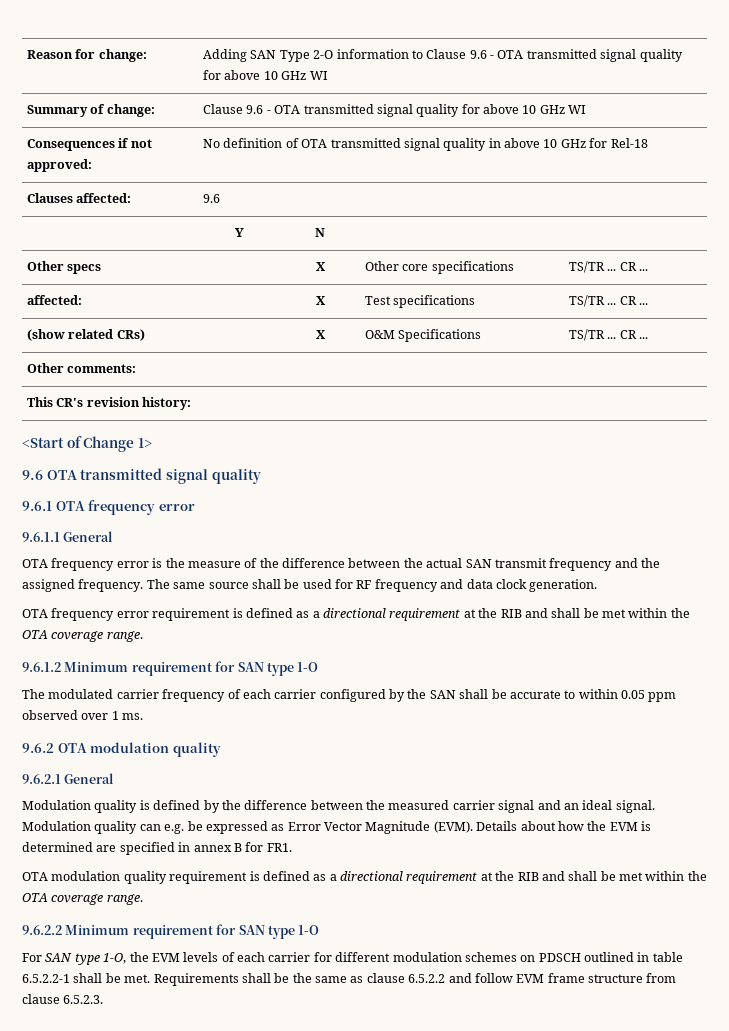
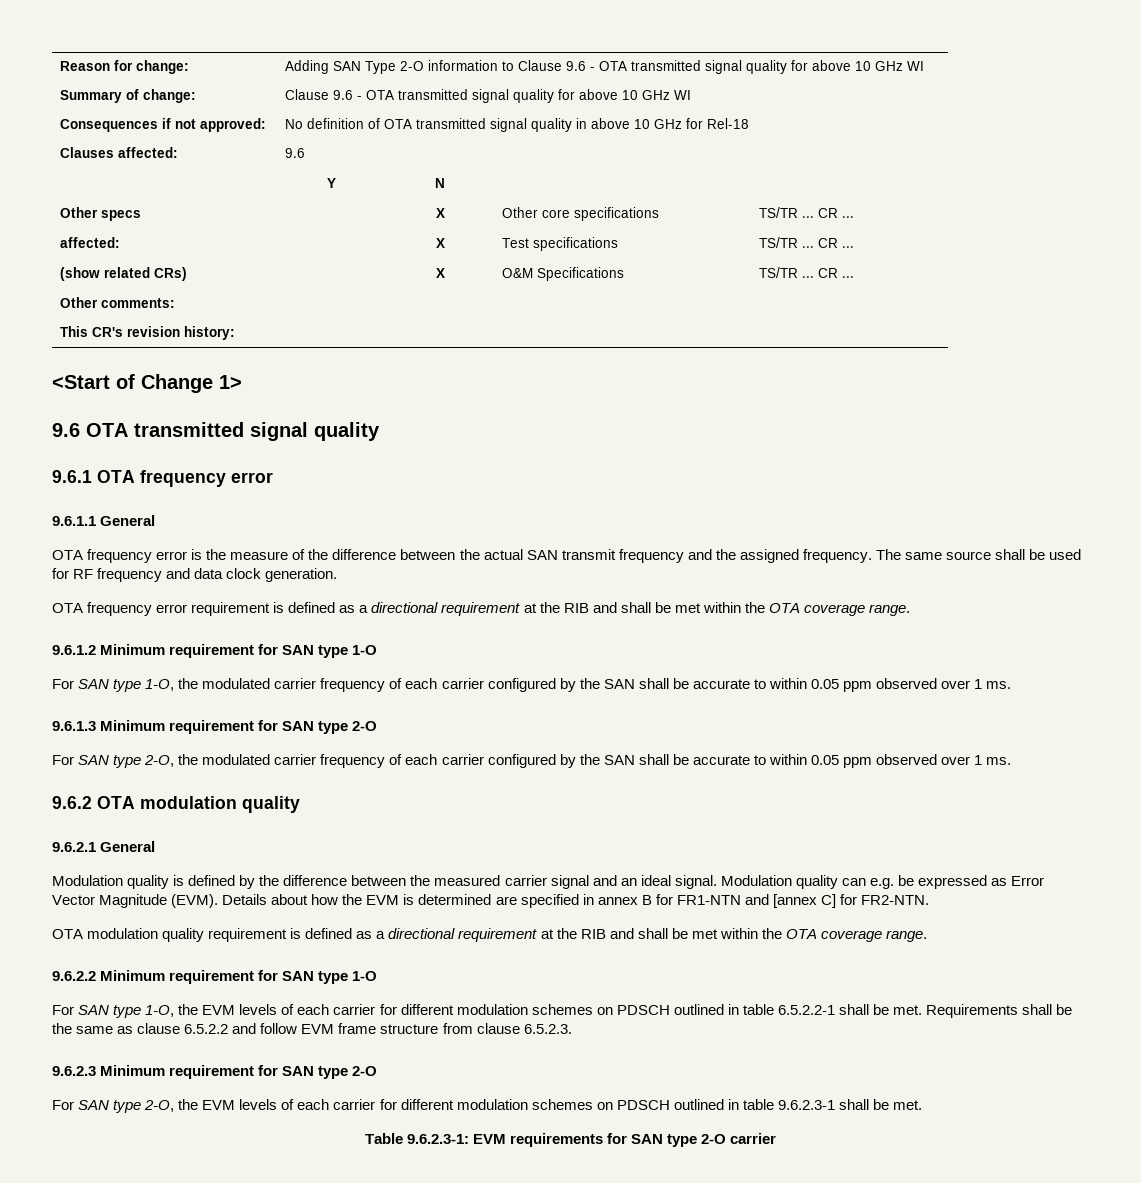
[22,689,45,699] The -> [52,678,1012,692] [52,720,378,734] [52,754,199,768] For SAN type 1-O, the modulated carrier frequency of each carrier configured by the SAN shall be accurate to within 0.05 ppm observed over 1 ms. // 9.6.1.3 Minimum requirement for SAN type 2-O // For SAN type 2-O, the
[266,843,292,852] FR1. -> [676,894,930,908] FR1-NTN and [annex C] for FR2-NTN.
(104, 999) none -> [52,1065,378,1079] [52,1099,923,1113] [364,1133,777,1147] // 9.6.2.3 Minimum requirement for SAN type 2-O // For SAN type 2-O, the EVM levels of each carrier for different modulation schemes on PDSCH outlined in table 9.6.2.3-1 shall be met. // Table 9.6.2.3-1: EVM requirements for SAN type 2-O carrier

